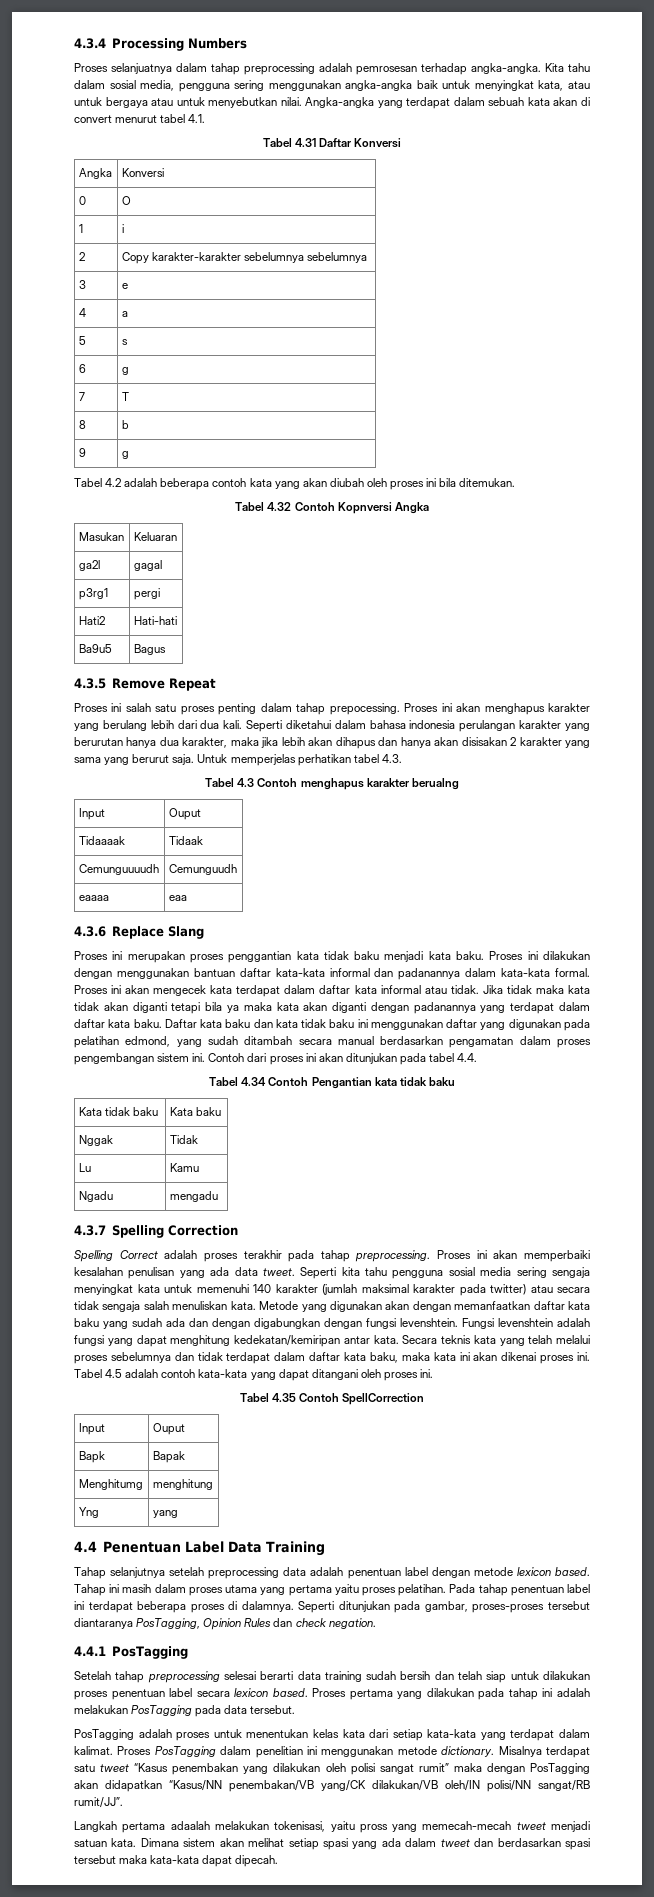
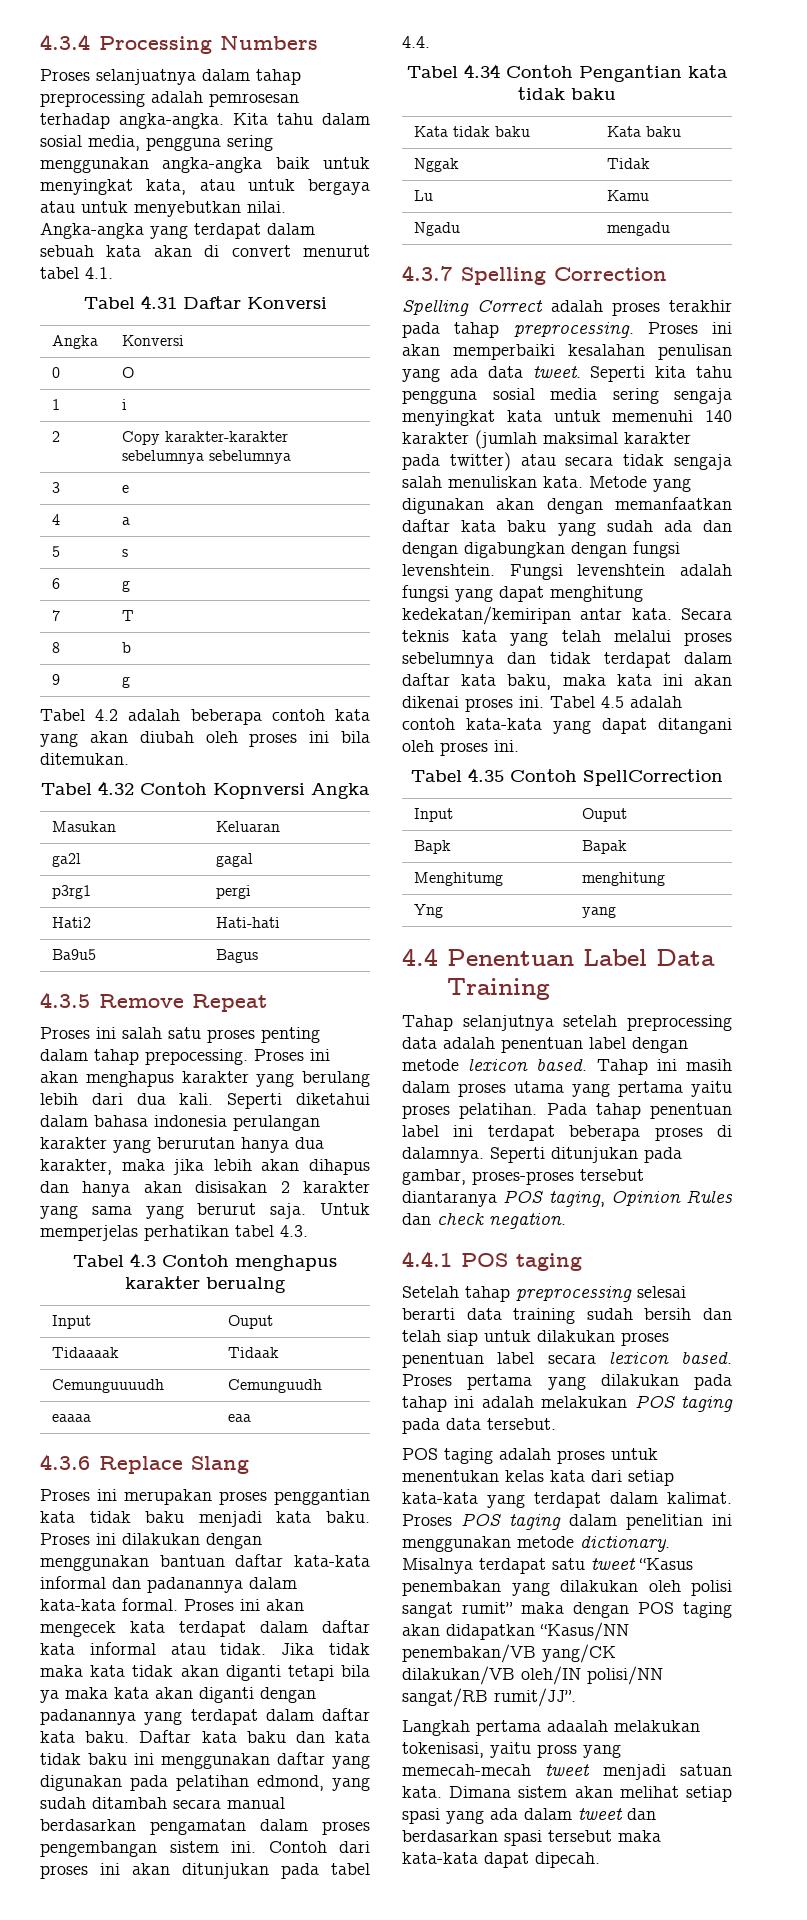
[136,1618,201,1629] PosTagging, -> [503,1190,605,1207] POS taging,
[111,1646,188,1659] PosTagging -> [460,1253,582,1271] POS taging
[131,1705,193,1716] PosTagging -> [634,1395,733,1412] POS taging
[74,1729,134,1740] PosTagging -> [402,1448,493,1464] POS taging
[154,1746,216,1757] PosTagging -> [461,1513,561,1530] POS taging
[529,1763,590,1774] PosTagging -> [638,1602,732,1618] POS taging

